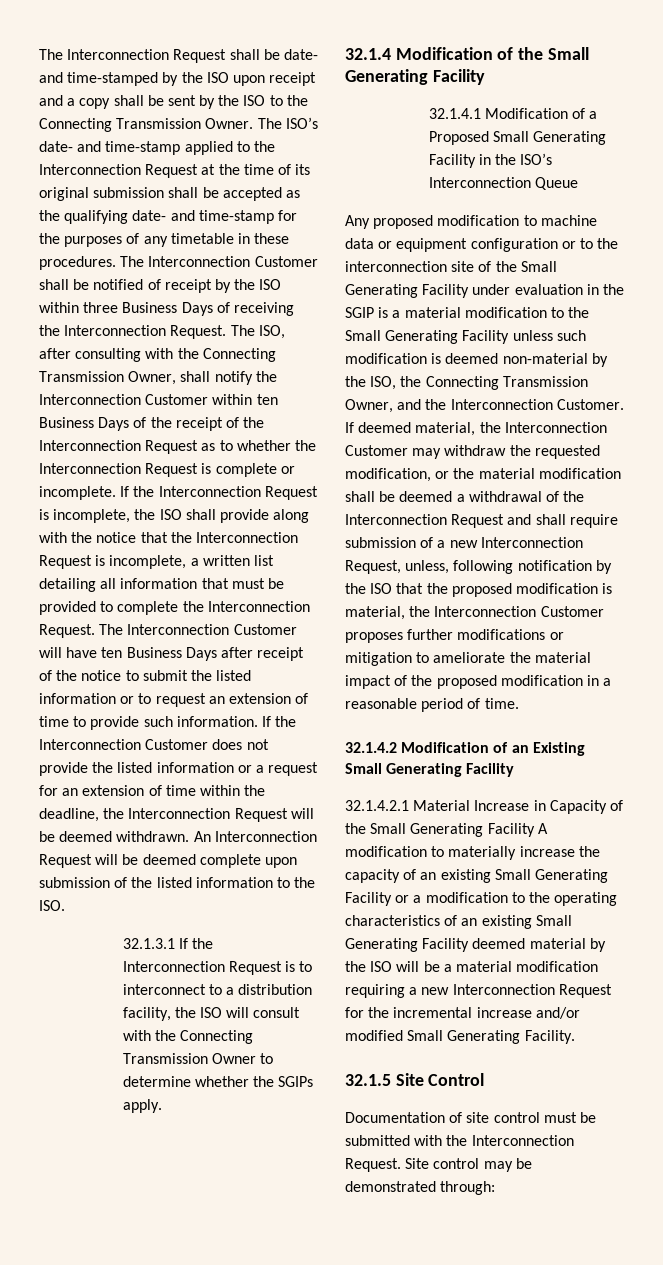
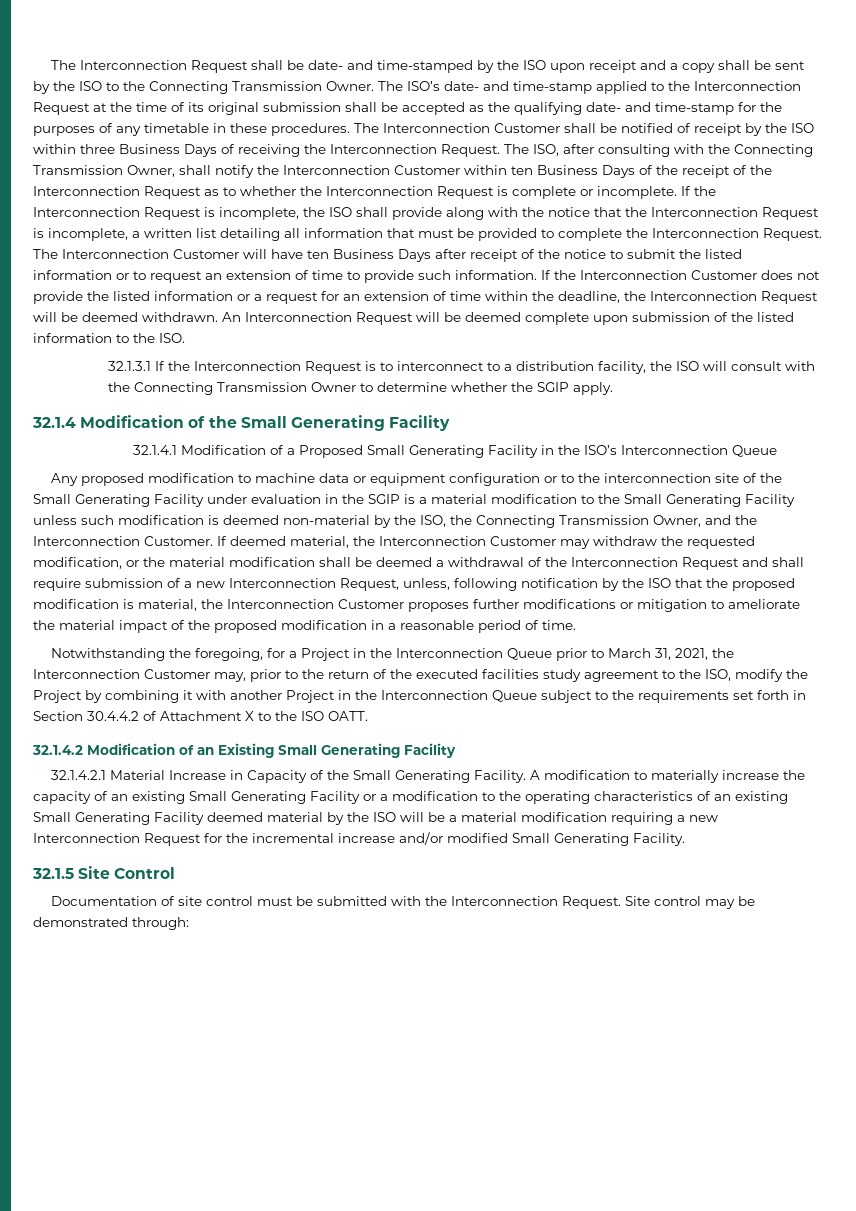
[278,1076,314,1087] SGIPs -> [536,382,569,392] SGIP
(519, 703) none -> [51,648,735,661] [33,669,808,682] [33,690,806,703] [33,711,368,721] // Notwithstanding the foregoing, for a Project in the Interconnection Queue prior to March 31, 2021, the Interconnection Customer may, prior to the return of the executed facilities study agreement to the ISO, modify the Project by combining it with another Project in the Interconnection Queue subject to the requirements set forth in Section 30.4.4.2 of Attachment X to the ISO OATT.
[487,823,535,837] Facility -> [474,770,527,783] Facility.

